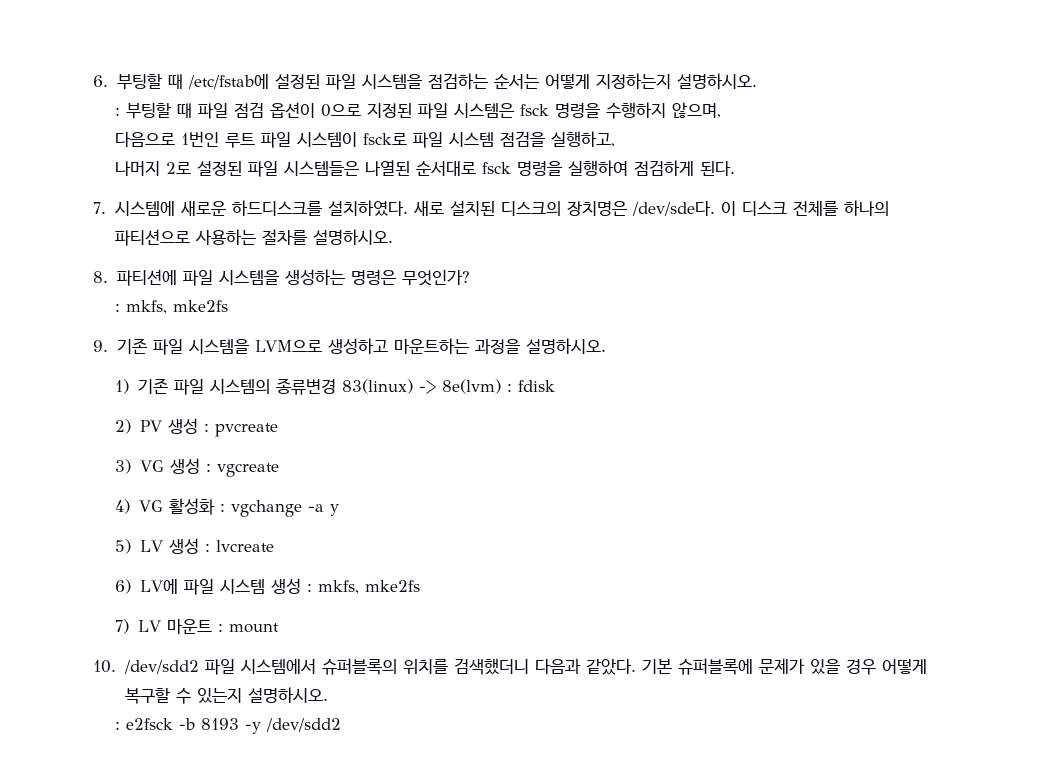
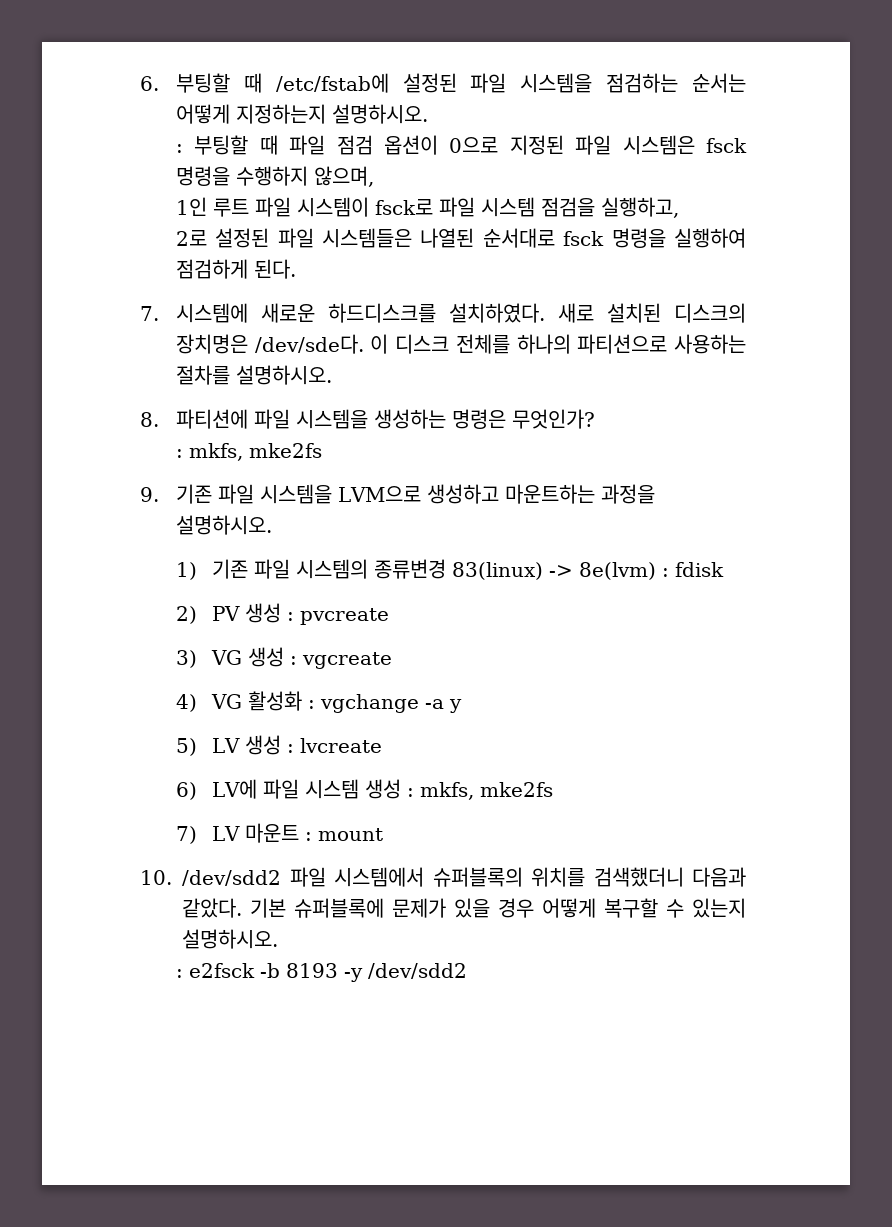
[115,131,220,147] 다음으로 1번인 -> [175,197,207,216] 1인
[115,161,161,176] 나머지 -> (679, 207) none

